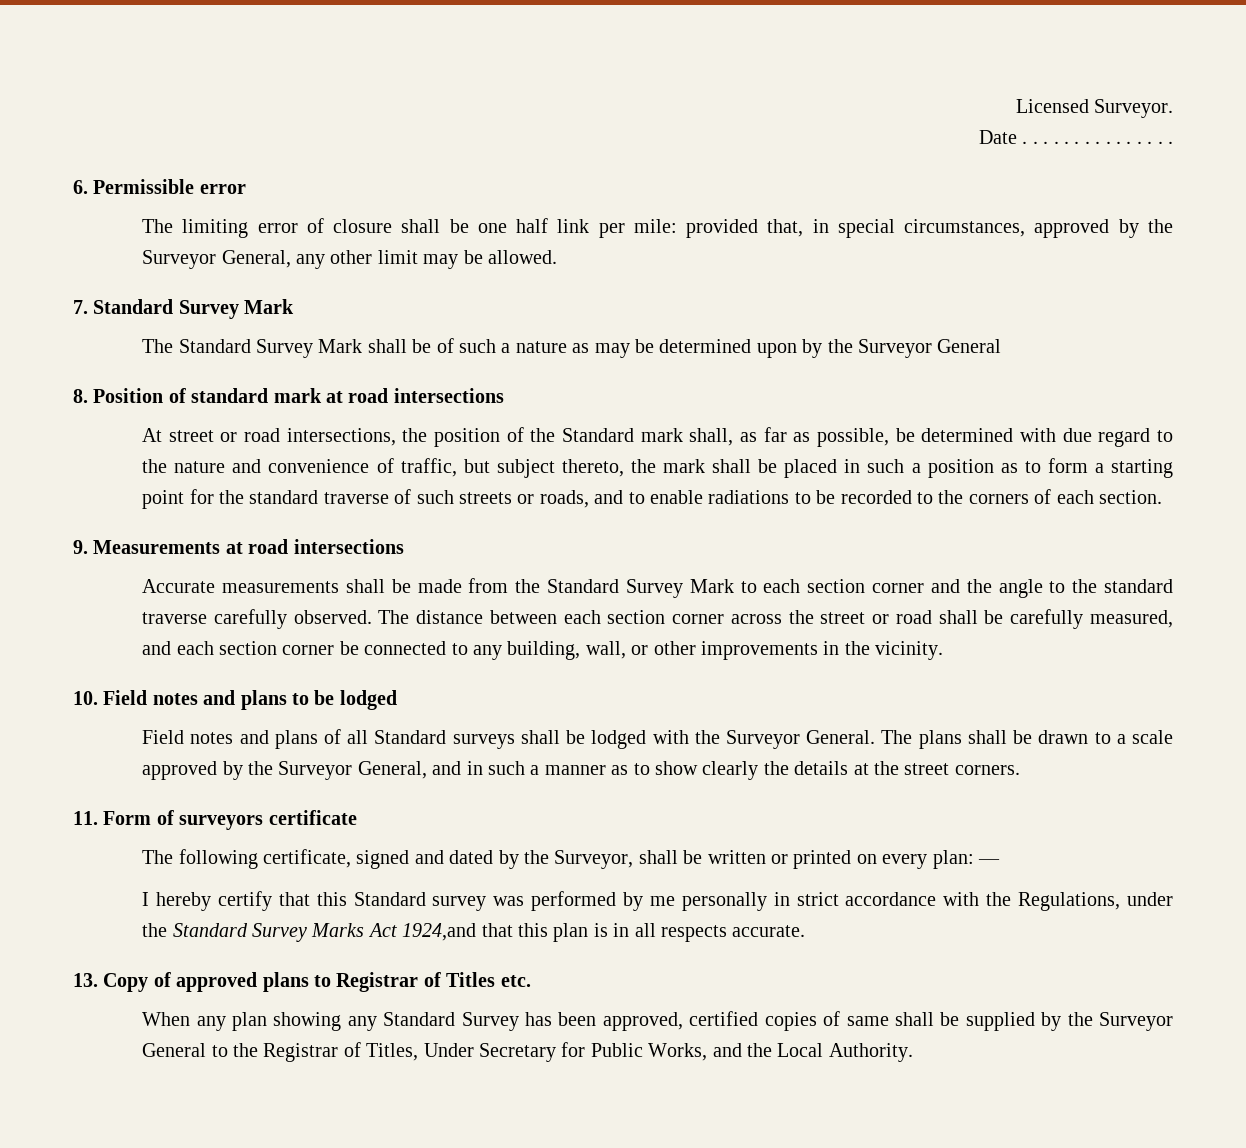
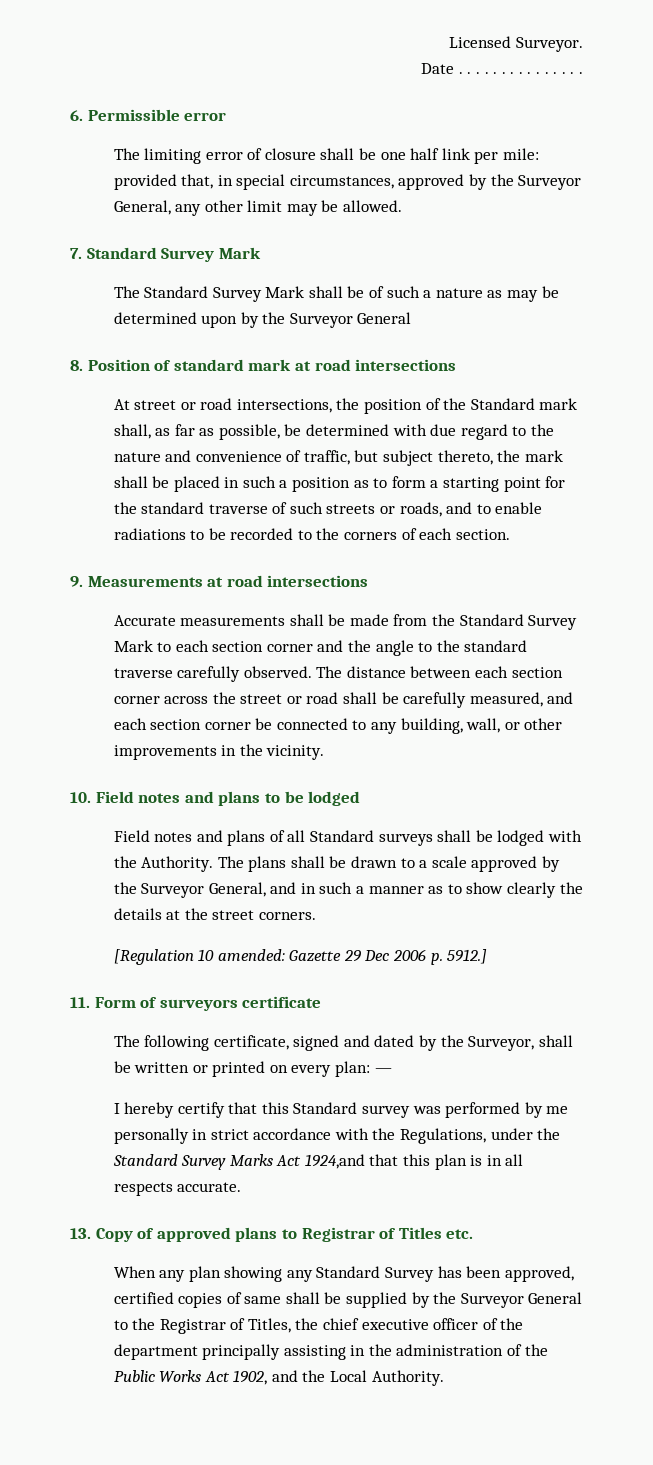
[726,730,876,749] Surveyor General. -> [141,856,214,872] Authority.
(1020, 770) none -> [113,949,488,965] // [Regulation 10 amended: Gazette 29 Dec 2006 p. 5912.]
[423,1042,708,1062] Under Secretary for Public Works, -> [295,1318,524,1330] [113,1344,548,1360] [113,1370,268,1385] the chief executive officer of the department principally assisting in the administration of the Public Works Act 1902,

